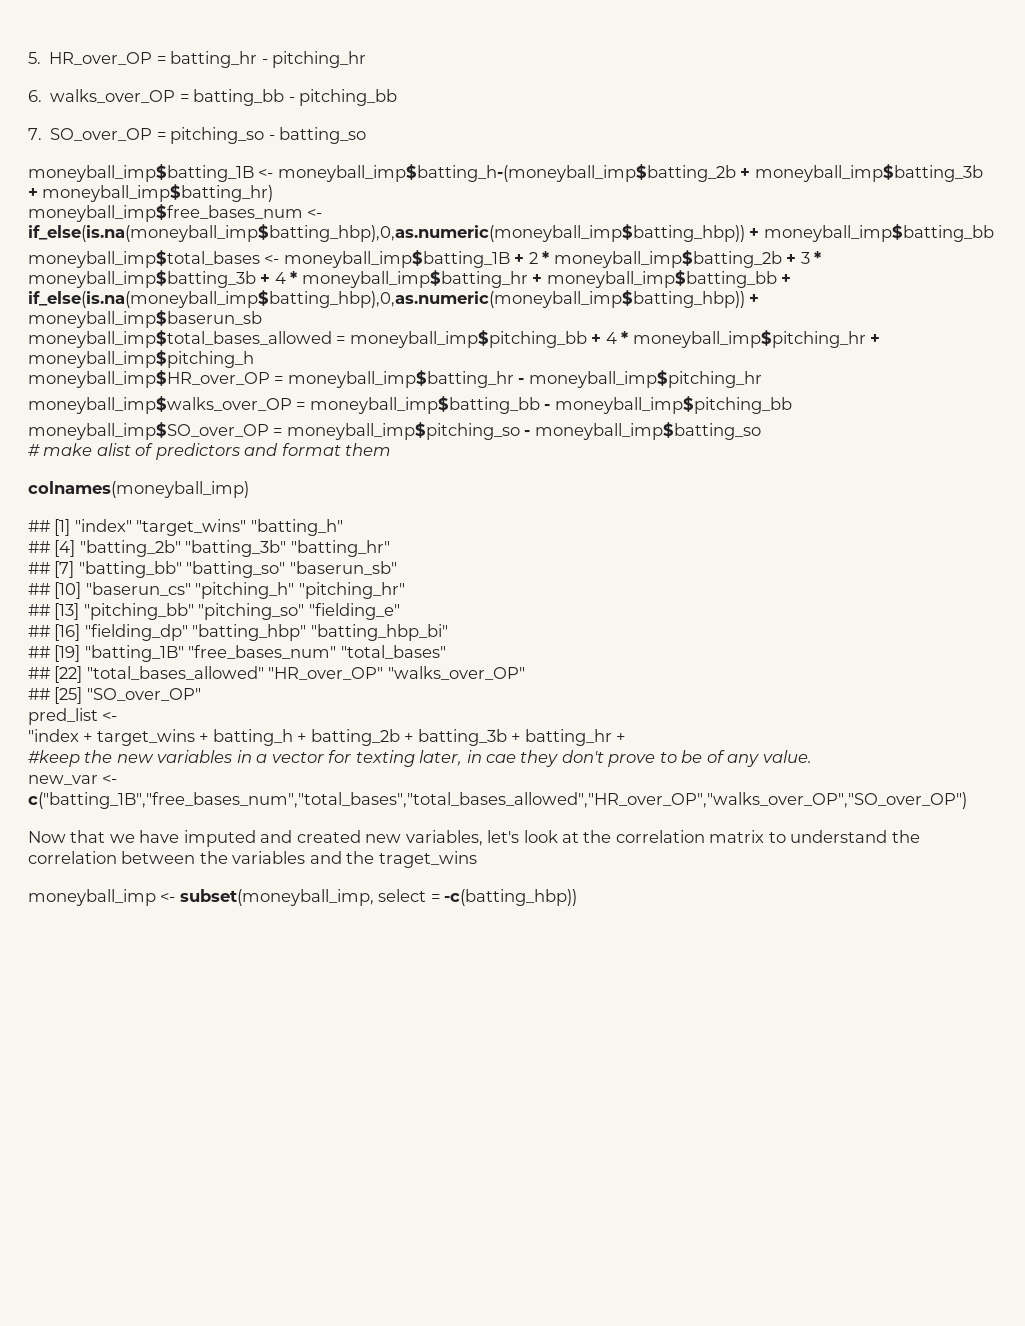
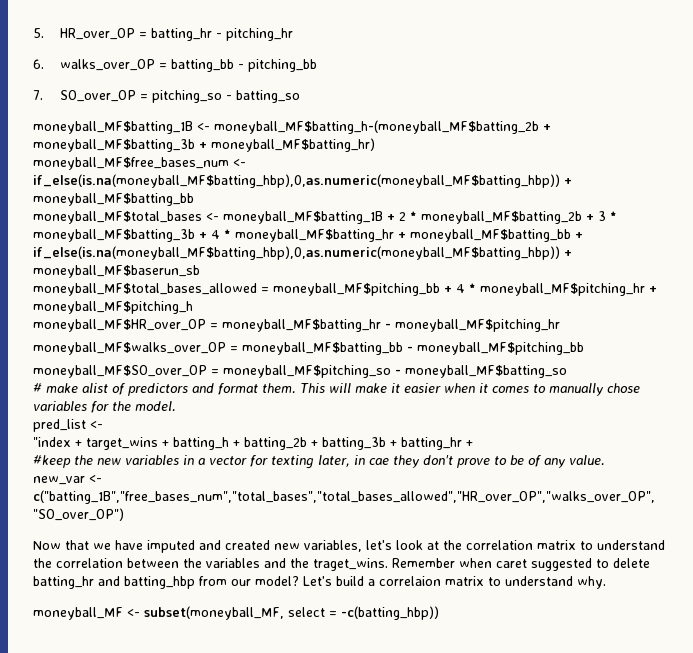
[28,164,983,182] [28,184,274,202] [28,204,323,222] [28,224,994,242] [28,250,510,268] moneyball_imp$batting_1B <- moneyball_imp$batting_h-(moneyball_imp$batting_2b + moneyball_imp$batting_3b + moneyball_imp$batting_hr) // moneyball_imp$free_bases_num <- if_else(is.na(moneyball_imp$batting_hbp),0,as.numeric(moneyball_imp$batting_hbp)) + moneyball_imp$batting_bb // moneyball_imp$total_bases <- moneyball_imp$batting_1B -> [33,120,551,134] [33,138,375,152] [33,157,246,170] [33,174,572,188] [33,193,194,206] [33,211,383,224] moneyball_MF$batting_1B <- moneyball_MF$batting_h-(moneyball_MF$batting_2b + moneyball_MF$batting_3b + moneyball_MF$batting_hr) // moneyball_MF$free_bases_num <- if_else(is.na(moneyball_MF$batting_hbp),0,as.numeric(moneyball_MF$batting_hbp)) + moneyball_MF$batting_bb // moneyball_MF$total_bases <- moneyball_MF$batting_1B
[553,250,782,268] moneyball_imp$batting_2b -> [421,211,582,224] moneyball_MF$batting_2b
[28,270,792,288] [28,290,760,308] [28,310,262,328] [28,330,881,348] [28,350,254,368] [28,370,762,388] [28,396,792,414] [28,422,761,440] moneyball_imp$batting_3b + 4 * moneyball_imp$batting_hr + moneyball_imp$batting_bb + if_else(is.na(moneyball_imp$batting_hbp),0,as.numeric(moneyball_imp$batting_hbp)) + moneyball_imp$baserun_sb // moneyball_imp$total_bases_allowed = moneyball_imp$pitching_bb + 4 * moneyball_imp$pitching_hr + moneyball_imp$pitching_h // moneyball_imp$HR_over_OP = moneyball_imp$batting_hr - moneyball_imp$pitching_hr // moneyball_imp$walks_over_OP = moneyball_imp$batting_bb - moneyball_imp$pitching_bb // moneyball_imp$SO_over_OP = moneyball_imp$pitching_so - moneyball_imp$batting_so -> [33,229,583,242] [33,246,572,260] [33,265,200,278] [33,283,657,296] [33,301,193,314] [33,319,560,332] [33,342,584,355] [33,365,567,378] moneyball_MF$batting_3b + 4 * moneyball_MF$batting_hr + moneyball_MF$batting_bb + if_else(is.na(moneyball_MF$batting_hbp),0,as.numeric(moneyball_MF$batting_hbp)) + moneyball_MF$baserun_sb // moneyball_MF$total_bases_allowed = moneyball_MF$pitching_bb + 4 * moneyball_MF$pitching_hr + moneyball_MF$pitching_h // moneyball_MF$HR_over_OP = moneyball_MF$batting_hr - moneyball_MF$pitching_hr // moneyball_MF$walks_over_OP = moneyball_MF$batting_bb - moneyball_MF$pitching_bb // moneyball_MF$SO_over_OP = moneyball_MF$pitching_so - moneyball_MF$batting_so
[345,443,392,456] [28,481,249,498] [28,519,343,536] [28,540,390,557] [28,561,397,578] [28,582,405,599] [28,603,400,620] [28,624,448,641] [28,645,446,662] [28,666,525,683] [28,687,201,704] them // colnames(moneyball_imp) // ## [1] "index" "target_wins" "batting_h" // ## [4] "batting_2b" "batting_3b" "batting_hr" // ## [7] "batting_bb" "batting_so" "baserun_sb" // ## [10] "baserun_cs" "pitching_h" "pitching_hr" // ## [13] "pitching_bb" "pitching_so" "fielding_e" // ## [16] "fielding_dp" "batting_hbp" "batting_hbp_bi" // ## [19] "batting_1B" "free_bases_num" "total_bases" // ## [22] "total_bases_allowed" "HR_over_OP" "walks_over_OP" // ## [25] "SO_over_OP" -> [262,383,640,396] [33,401,176,413] them. This will make it easier when it comes to manually chose variables for the model.
[378,851,477,868] [28,889,374,906] traget_wins // moneyball_imp <- subset(moneyball_imp, -> [313,558,650,571] [33,576,606,589] [33,606,284,620] traget_wins. Remember when caret suggested to delete batting_hr and batting_hbp from our model? Let's build a correlaion matrix to understand why. // moneyball_MF <- subset(moneyball_MF,

